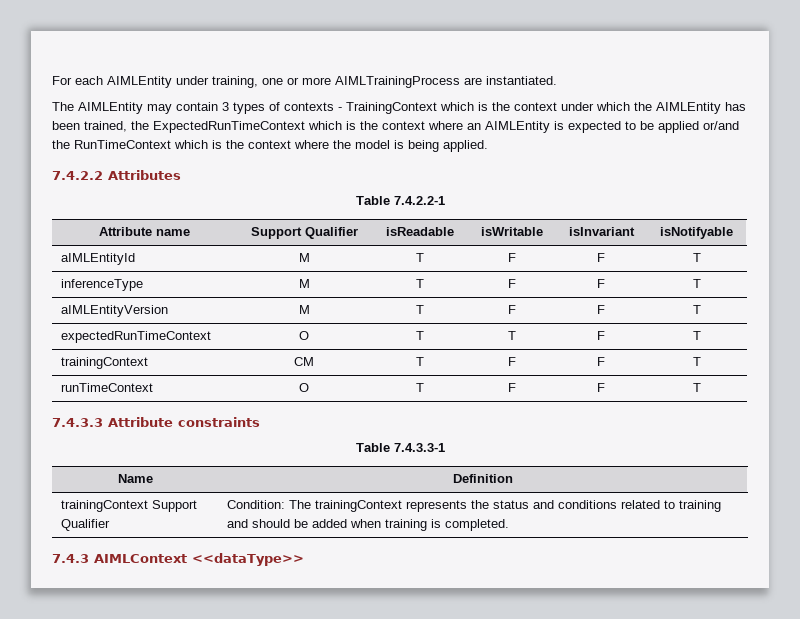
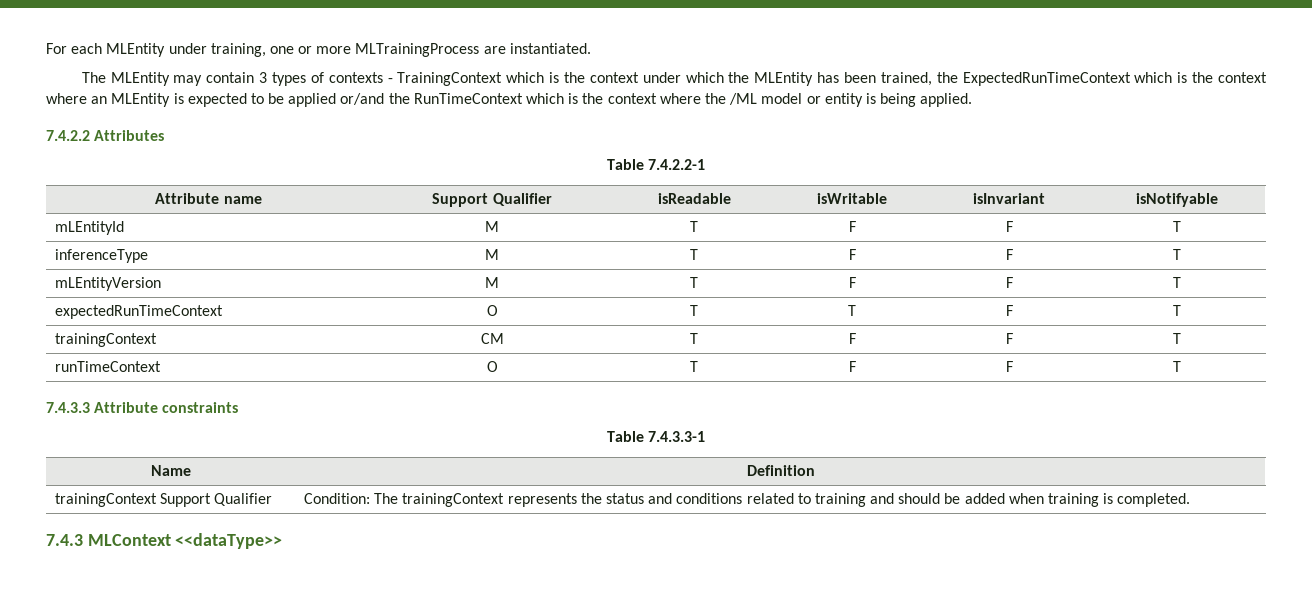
[107,76,172,88] AIMLEntity -> [106,43,166,57] MLEntity
[335,76,460,88] AIMLTrainingProcess -> [355,43,480,57] MLTrainingProcess
[78,102,143,114] AIMLEntity -> [110,72,170,86] MLEntity
[656,102,721,114] AIMLEntity -> [754,72,814,86] MLEntity
[485,121,550,133] AIMLEntity -> [111,93,171,107] MLEntity
[355,140,390,149] model -> [729,93,863,107] /ML model or entity
[61,253,136,265] aIMLEntityId -> [55,221,125,235] mLEntityId
[61,305,169,317] aIMLEntityVersion -> [55,277,162,291] mLEntityVersion
[94,554,187,563] AIMLContext -> [87,534,171,546] MLContext

